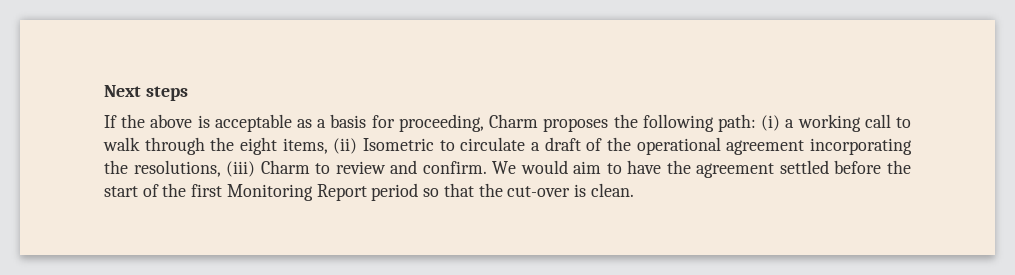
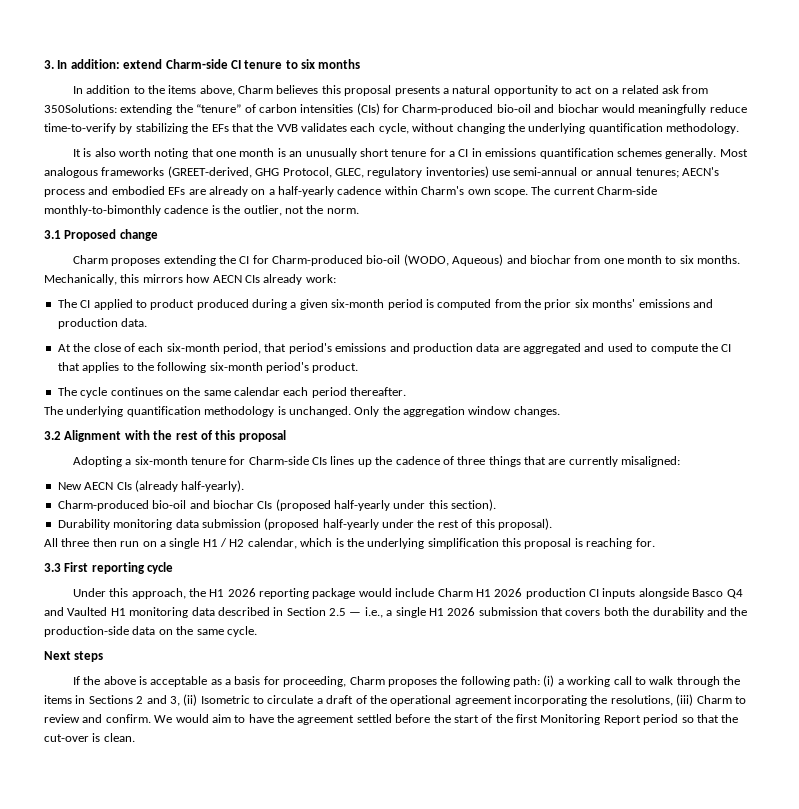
(104, 91) none -> [44,59,361,69] [72,85,709,96] [44,103,747,115] [44,123,739,134] [72,148,748,159] [44,166,719,178] [44,186,657,197] [44,205,359,216] [44,229,158,241] [72,254,741,266] [44,274,336,285] [57,299,713,310] [57,318,148,329] [57,343,732,354] [57,362,359,373] [57,387,407,398] [44,406,560,417] [44,430,286,442] [72,456,681,467] [57,480,245,492] [57,499,497,511] [57,518,552,530] [44,538,655,549] [44,562,174,574] [72,588,743,599] [44,607,748,618] [44,626,257,637] 3. In addition: extend Charm-side CI tenure to six months // In addition to the items above, Charm believes this proposal presents a natural opportunity to act on a related ask from 350Solutions: extending the “tenure” of carbon intensities (CIs) for Charm-produced bio-oil and biochar would meaningfully reduce time-to-verify by stabilizing the EFs that the VVB validates each cycle, without changing the underlying quantification methodology. // It is also worth noting that one month is an unusually short tenure for a CI in emissions quantification schemes generally. Most analogous frameworks (GREET-derived, GHG Protocol, GLEC, regulatory inventories) use semi-annual or annual tenures; AECN's process and embodied EFs are already on a half-yearly cadence within Charm's own scope. The current Charm-side monthly-to-bimonthly cadence is the outlier, not the norm. // 3.1 Proposed change // Charm proposes extending the CI for Charm-produced bio-oil (WODO, Aqueous) and biochar from one month to six months. Mechanically, this mirrors how AECN CIs already work: // The CI applied to product produced during a given six-month period is computed from the prior six months' emissions and production data. // At the close of each six-month period, that period's emissions and production data are aggregated and used to compute the CI that applies to the following six-month period's product. // The cycle continues on the same calendar each period thereafter. // The underlying quantification methodology is unchanged. Only the aggregation window changes. // 3.2 Alignment with the rest of this proposal // Adopting a six-month tenure for Charm-side CIs lines up the cadence of three things that are currently misaligned: // New AECN CIs (already half-yearly). // Charm-produced bio-oil and biochar CIs (proposed half-yearly under this section). // Durability monitoring data submission (proposed half-yearly under the rest of this proposal). // All three then run on a single H1 / H2 calendar, which is the underlying simplification this proposal is reaching for. // 3.3 First reporting cycle // Under this approach, the H1 2026 reporting package would include Charm H1 2026 production CI inputs alongside Basco Q4 and Vaulted H1 monitoring data described in Section 2.5 — i.e., a single H1 2026 submission that covers both the durability and the production-side data on the same cycle. //
[239,137,328,155] eight items, -> [44,695,180,706] items in Sections 2 and 3,

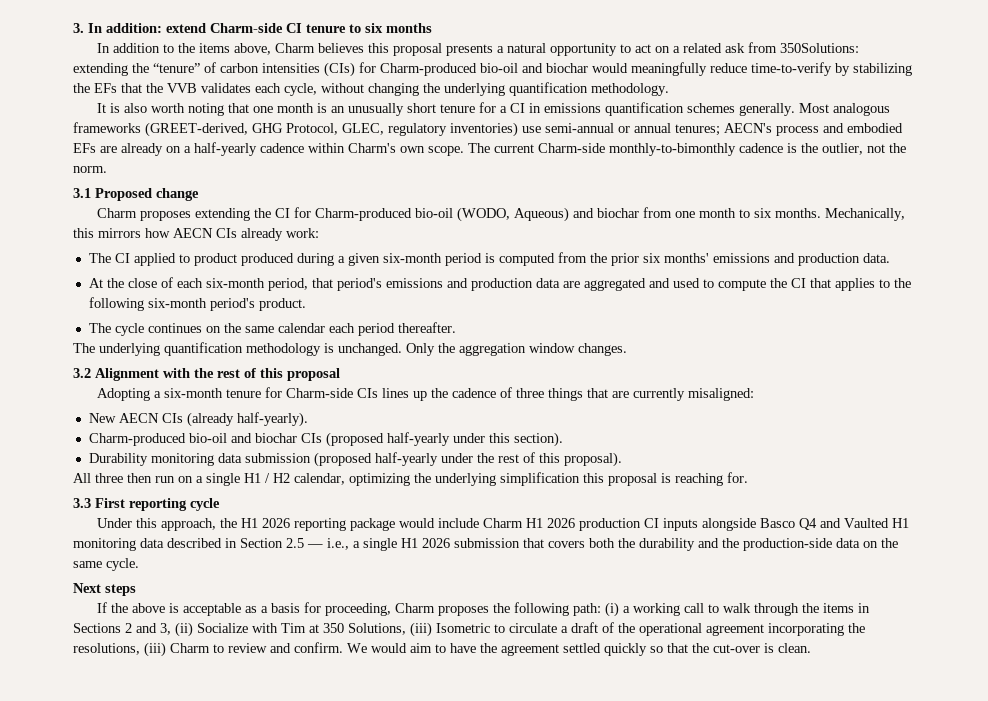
[300,538,344,547] which is -> [349,473,410,486] optimizing
(198, 700) none -> [197,622,432,637] Socialize with Tim at 350 Solutions, (iii)
[395,714,679,725] before the start of the first Monitoring Report period -> [604,643,647,656] quickly

